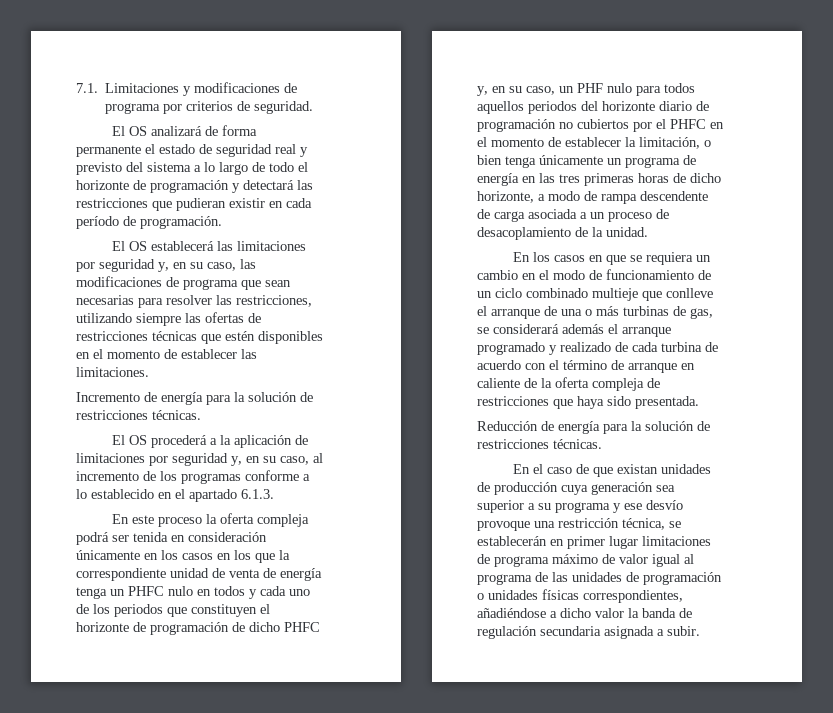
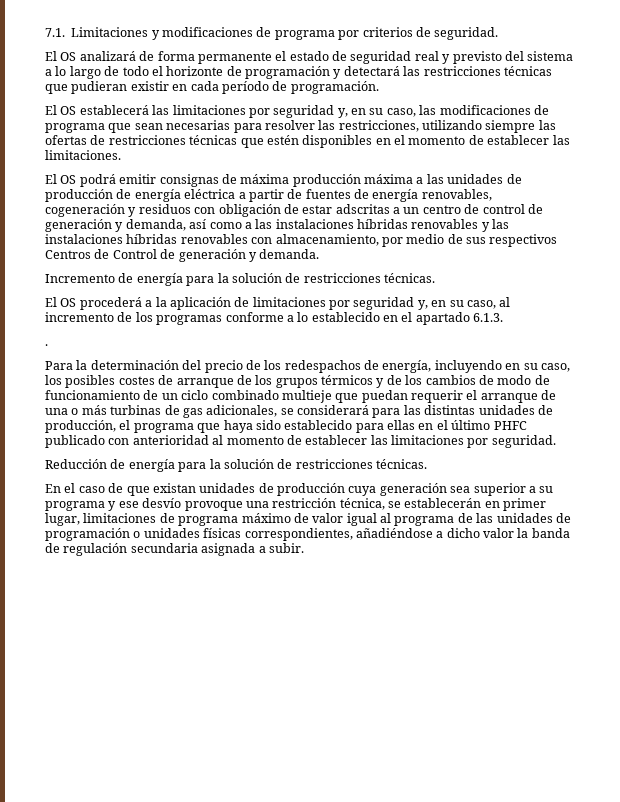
(148, 203) none -> [503,66,552,76] técnicas
(149, 372) none -> [45,174,522,187] [45,189,492,202] [45,204,543,217] [45,219,510,232] [45,234,558,247] [45,249,320,262] // El OS podrá emitir consignas de máxima producción máxima a las unidades de producción de energía eléctrica a partir de fuentes de energía renovables, cogeneración y residuos con obligación de estar adscritas a un centro de control de generación y demanda, así como a las instalaciones híbridas renovables y las instalaciones híbridas renovables con almacenamiento, por medio de sus respectivos Centros de Control de generación y demanda.
[111,513,309,527] [76,532,267,545] [76,550,290,563] [76,568,322,581] [76,586,310,599] [76,604,270,617] [76,622,320,635] [477,83,695,96] [477,101,709,114] [477,119,724,132] [477,137,711,149] [477,155,696,168] [477,173,721,186] [477,191,708,204] [477,209,669,222] [477,227,648,240] [512,252,711,265] [477,270,549,280] En este proceso la oferta compleja podrá ser tenida en consideración únicamente en los casos en los que la correspondiente unidad de venta de energía tenga un PHFC nulo en todos y cada uno de los periodos que constituyen el horizonte de programación de dicho PHFC y, en su caso, un PHF nulo para todos aquellos periodos del horizonte diario de programación no cubiertos por el PHFC en el momento de establecer la limitación, o bien tenga únicamente un programa de energía en las tres primeras horas de dicho horizonte, a modo de rampa descendente de carga asociada a un proceso de desacoplamiento de la unidad. // En los casos en que se requiera un cambio en el -> [45,344,48,346] [45,360,570,373] [45,375,494,388] . // Para la determinación del precio de los redespachos de energía, incluyendo en su caso, los posibles costes de arranque de los grupos térmicos y de los cambios de
[666,288,713,298] conlleve -> [361,390,463,403] puedan requerir
[690,308,713,319] [477,324,671,337] [477,342,718,355] [477,360,695,373] [477,377,660,391] [477,396,699,409] gas, se considerará además el arranque programado y realizado de cada turbina de acuerdo con el término de arranque en caliente de la oferta compleja de restricciones que haya sido presentada. -> [182,405,553,418] [45,420,527,433] [45,435,556,448] gas adicionales, se considerará para las distintas unidades de producción, el programa que haya sido establecido para ellas en el último PHFC publicado con anterioridad al momento de establecer las limitaciones por seguridad.
[609,536,638,549] lugar -> [45,513,80,526] lugar,

